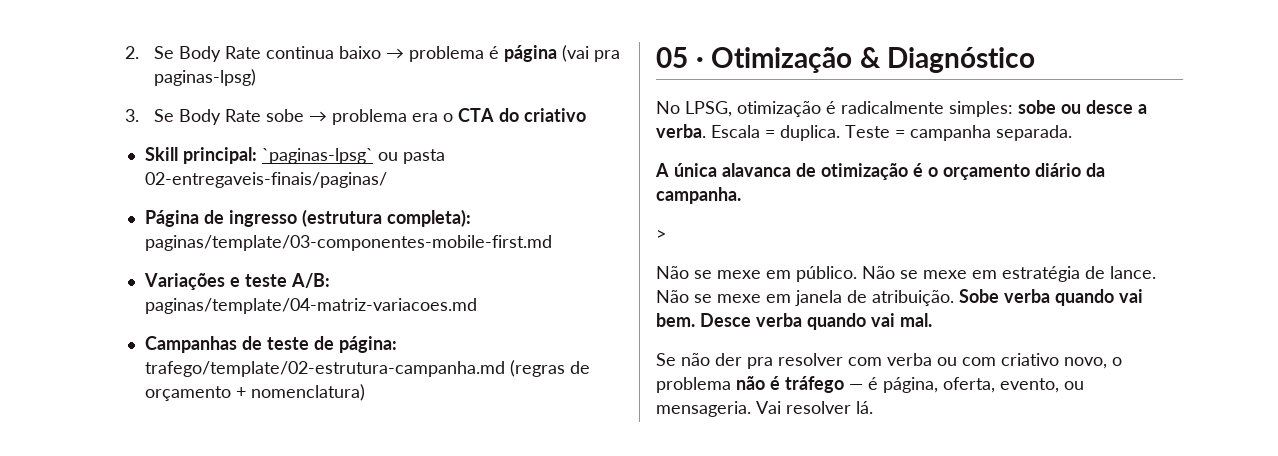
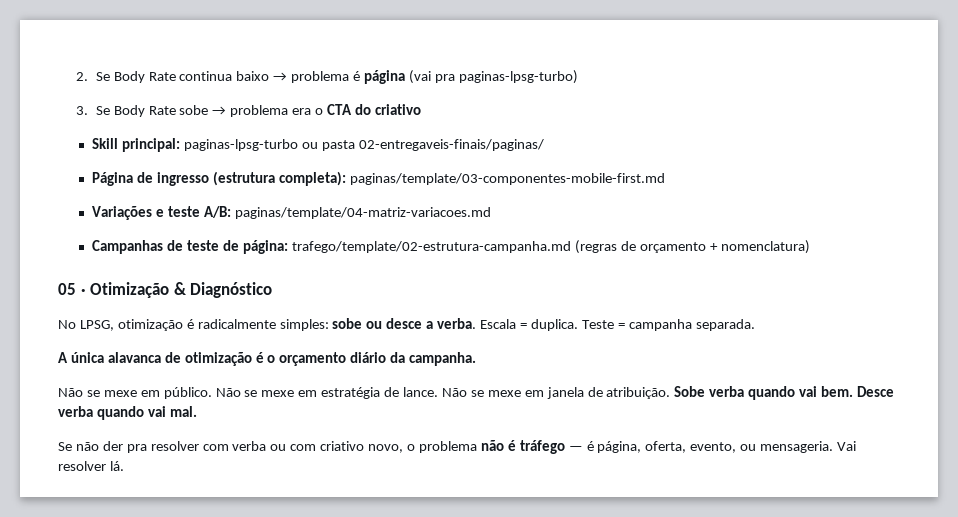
[154,69,257,86] paginas-lpsg) -> [458,70,578,84] paginas-lpsg-turbo)
[261,148,373,164] `paginas-lpsg` -> [184,139,299,151] paginas-lpsg-turbo
[656,230,666,240] // > -> (477, 359) none

